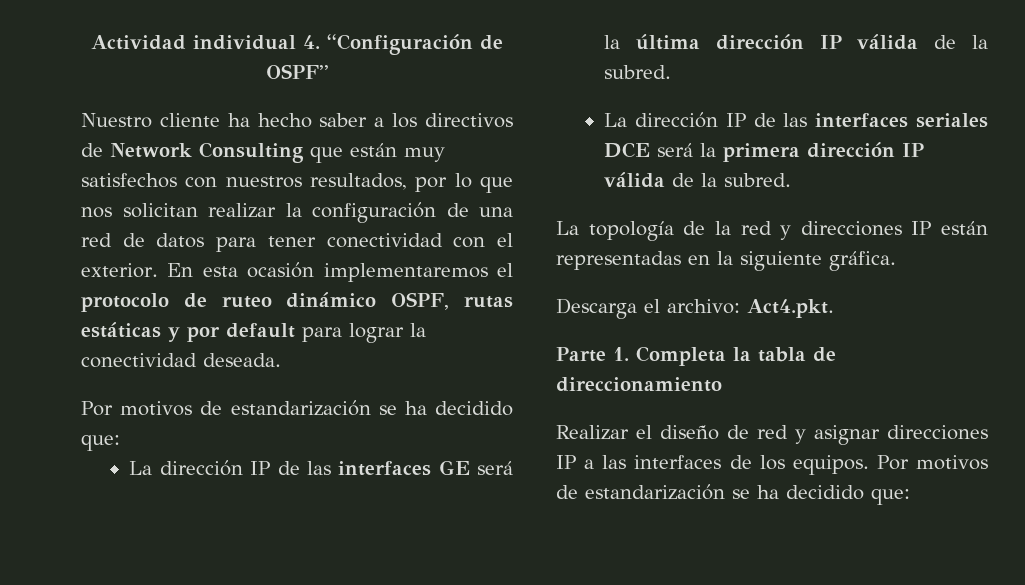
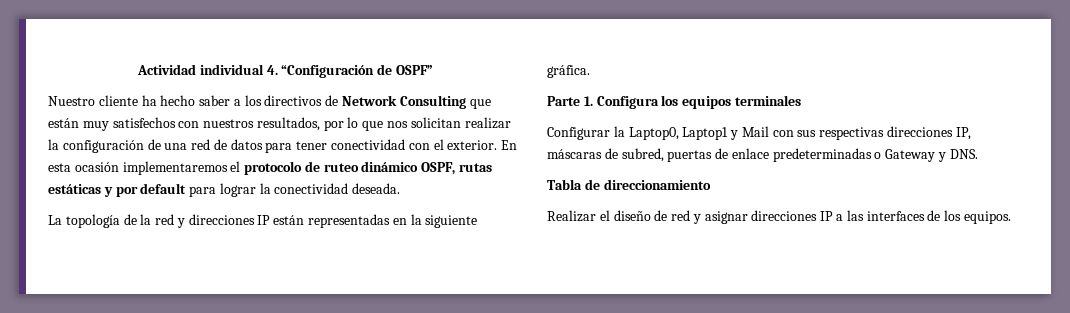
[81,400,513,416] [81,434,120,451] [129,460,513,476] [604,34,988,50] [604,65,672,79] [604,112,988,128] [604,142,925,162] [604,172,792,188] // Por motivos de estandarización se ha decidido que: // La dirección IP de las interfaces GE será la última dirección IP válida de la subred. // La dirección IP de las interfaces seriales DCE será la primera dirección IP válida de la subred. -> (401, 188) none
[556,298,834,319] [556,346,806,366] Descarga el archivo: Act4.pkt. // Parte 1. Completa la tabla -> [547,95,801,109] [547,126,971,140] [547,148,978,162] [547,179,582,190] Parte 1. Configura los equipos terminales // Configurar la Laptop0, Laptop1 y Mail con sus respectivas direcciones IP, máscaras de subred, puertas de enlace predeterminadas o Gateway y DNS. // Tabla
[876,455,988,470] [556,484,910,505] Por motivos de estandarización se ha decidido que: -> (1011, 217) none

